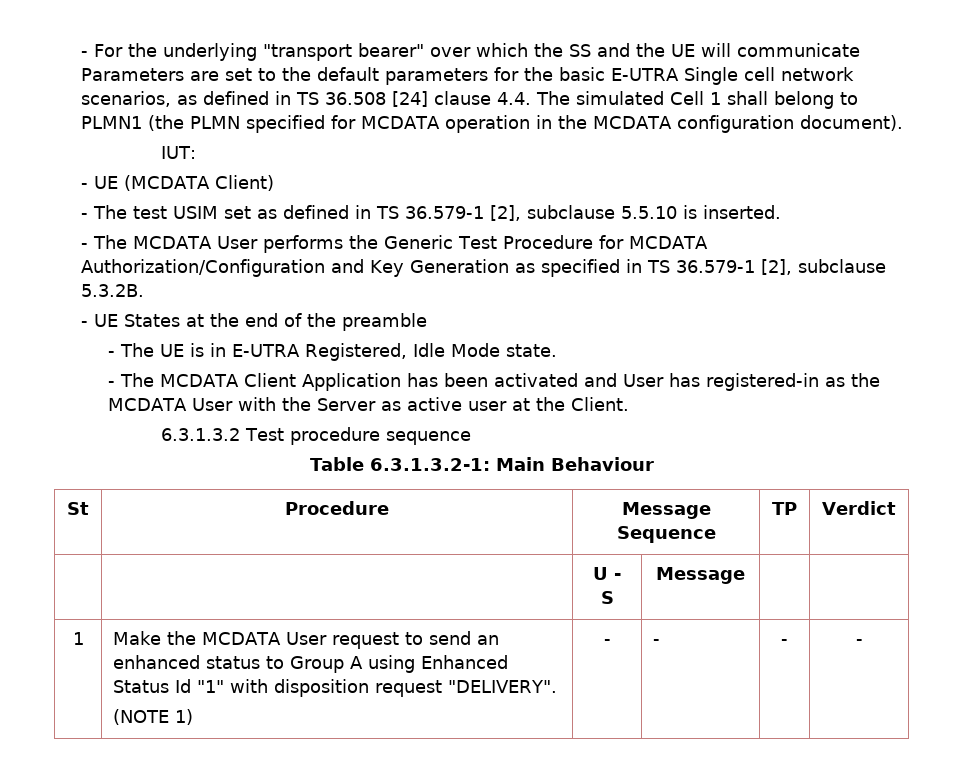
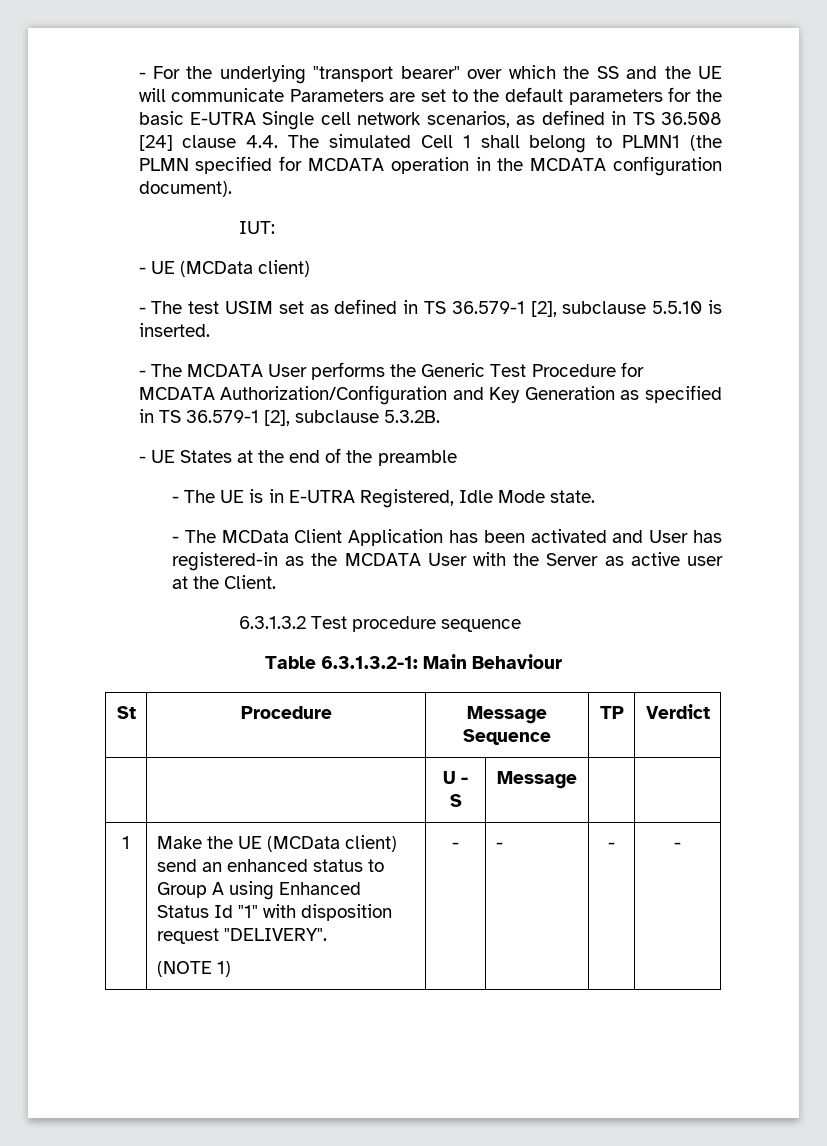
[123,175,274,191] (MCDATA Client) -> [179,260,310,277] (MCData client)
[159,374,239,387] MCDATA -> [221,530,289,543] MCData
[202,632,424,649] MCDATA User request to -> [237,835,398,852] UE (MCData client)

